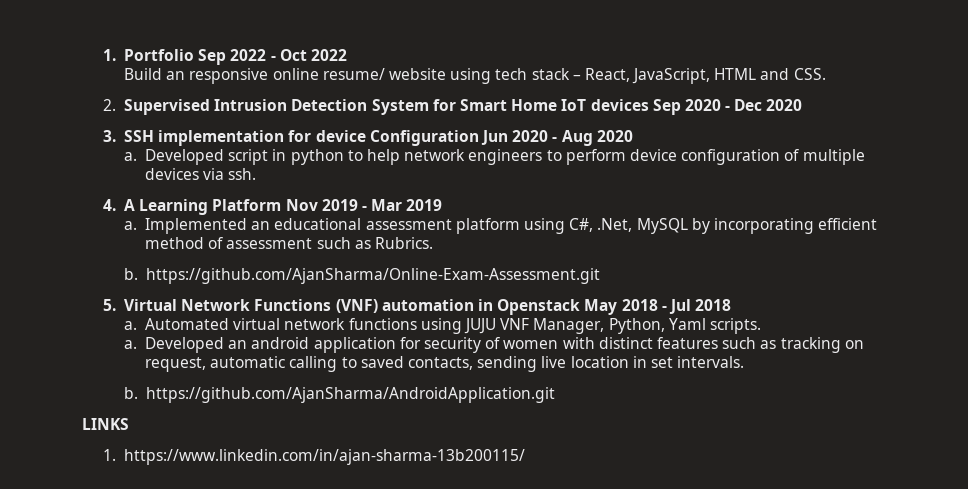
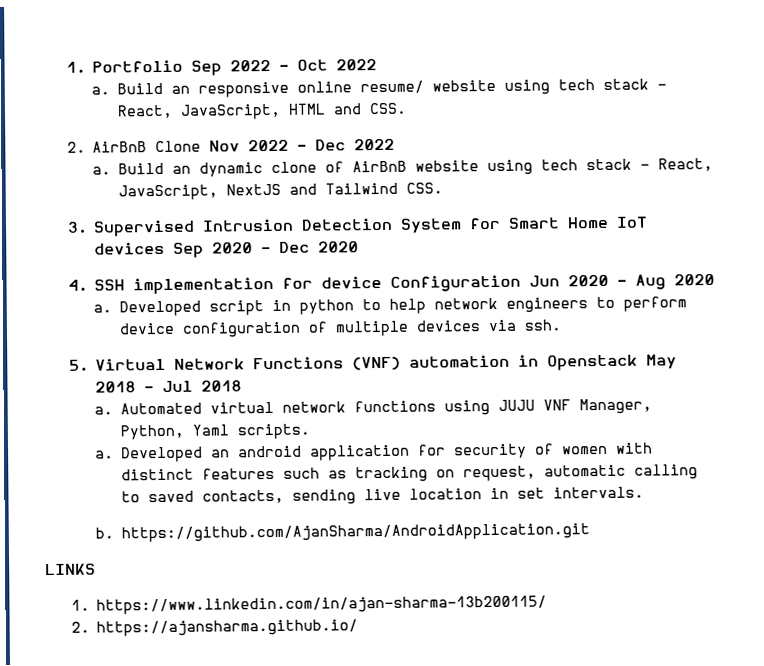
(347, 55) none -> [91,86,111,95] a.
(117, 105) none -> [92,138,396,153] [92,157,714,177] [118,182,444,201] [66,221,88,234] AirBnB Clone Nov 2022 - Dec 2022 // a. Build an dynamic clone of AirBnB website using tech stack – React, JavaScript, NextJS and Tailwind CSS. // 3.
[103,130,117,142] 3. -> [67,279,88,292] 4.
[103,199,443,215] [124,218,878,234] [145,237,434,249] [124,268,600,284] // 4. A Learning Platform Nov 2019 - Mar 2019 // a. Implemented an educational assessment platform using C#, .Net, MySQL by incorporating efficient method of assessment such as Rubrics. // b. https://github.com/AjanSharma/Online-Exam-Assessment.git -> (562, 325) none
(526, 457) none -> [70,619,359,637] // 2. https://ajansharma.github.io/

